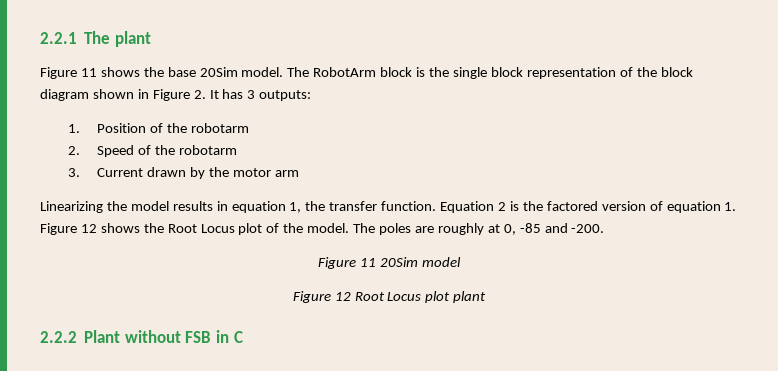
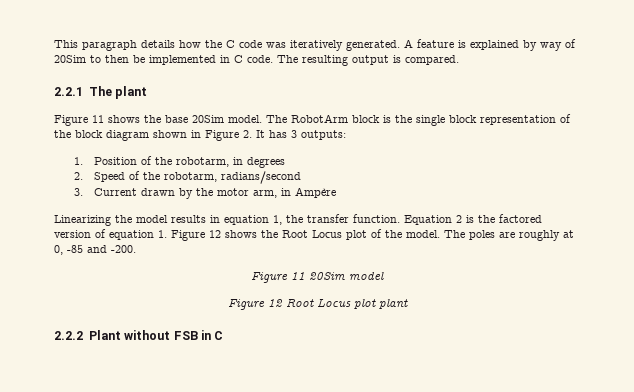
(40, 38) none -> [54,39,576,51] [54,55,459,66] This paragraph details how the C code was iteratively generated. A feature is explained by way of 20Sim to then be implemented in C code. The resulting output is compared. //
[190,123,249,133] robotarm -> [176,157,286,168] robotarm, in degrees
[178,145,237,155] robotarm -> [164,171,302,184] robotarm, radians/second
[274,170,299,177] arm -> [253,187,337,198] arm, in Ampère

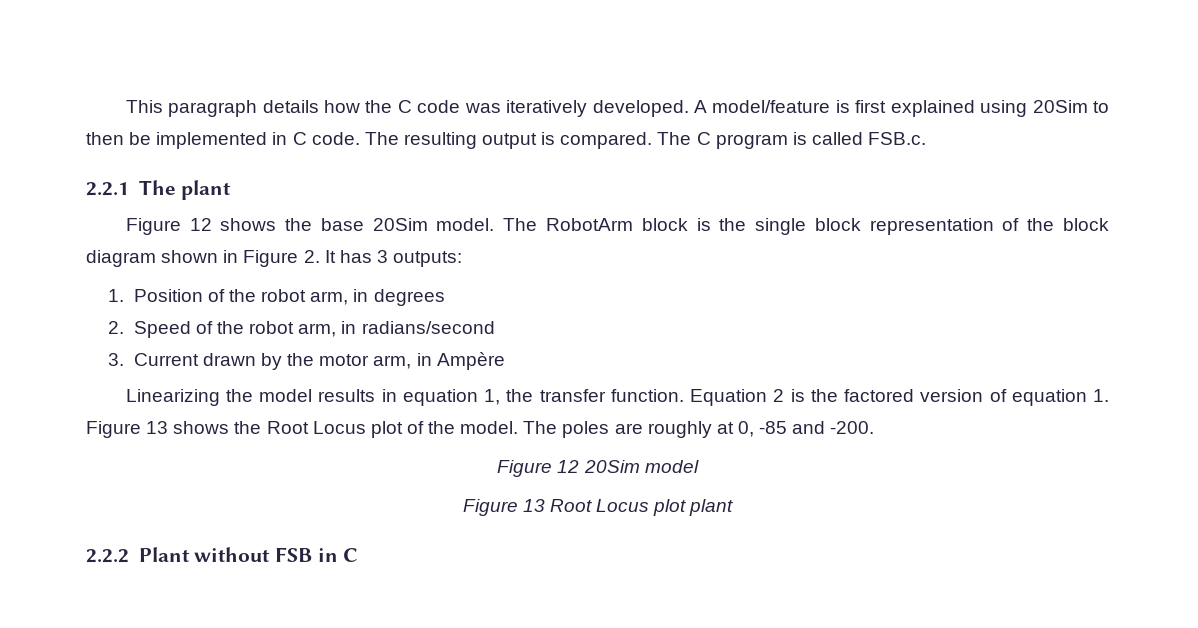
[346,39,576,51] generated. A feature is explained by way of -> [592,100,1028,117] developed. A model/feature is first explained using
(459, 60) none -> [657,132,927,149] The C program is called FSB.c.
[92,115,104,123] 11 -> [189,218,212,231] 12
[176,157,230,167] robotarm, -> [261,289,349,305] robot arm,
[164,172,218,182] robotarm, -> [249,321,357,337] robot arm, in
[209,230,221,238] 12 -> [146,421,169,434] 13
[291,272,305,280] 11 -> [557,460,580,473] 12
[267,299,283,307] 12 -> [522,499,545,512] 13

